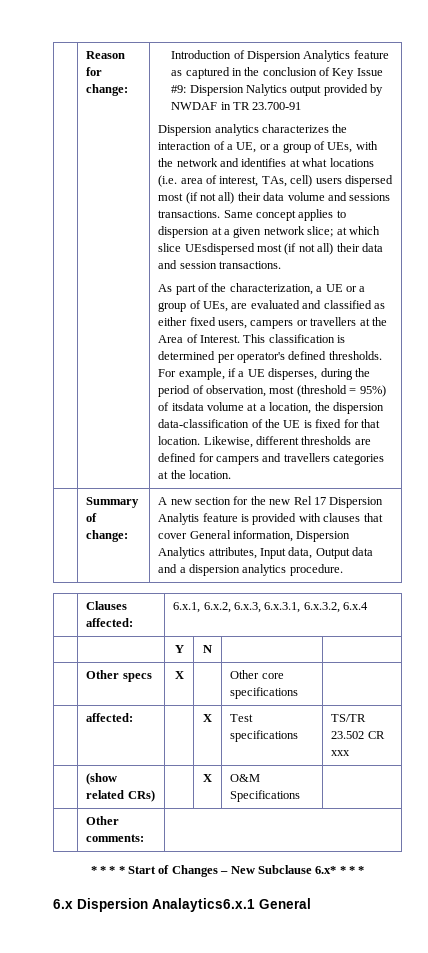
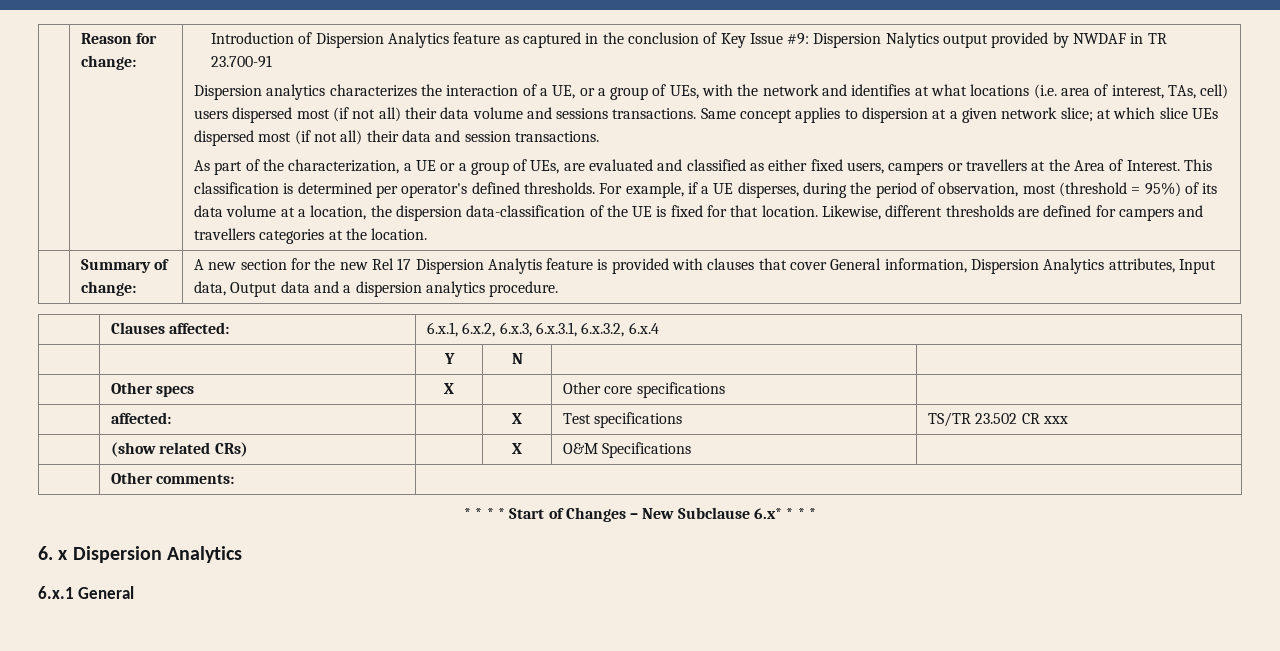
[184,243,255,255] UEsdispersed -> [1191,108,1218,119] [193,130,254,146] UEs dispersed
[171,402,204,411] itsdata -> [1202,183,1218,194] [193,205,223,217] its data
[53,898,255,912] 6.x Dispersion Analaytics6.x.1 -> [38,546,242,563] [38,586,74,599] 6. x Dispersion Analytics // 6.x.1

